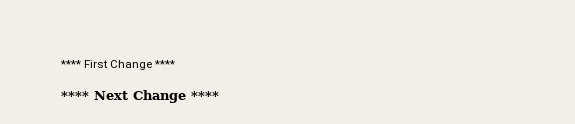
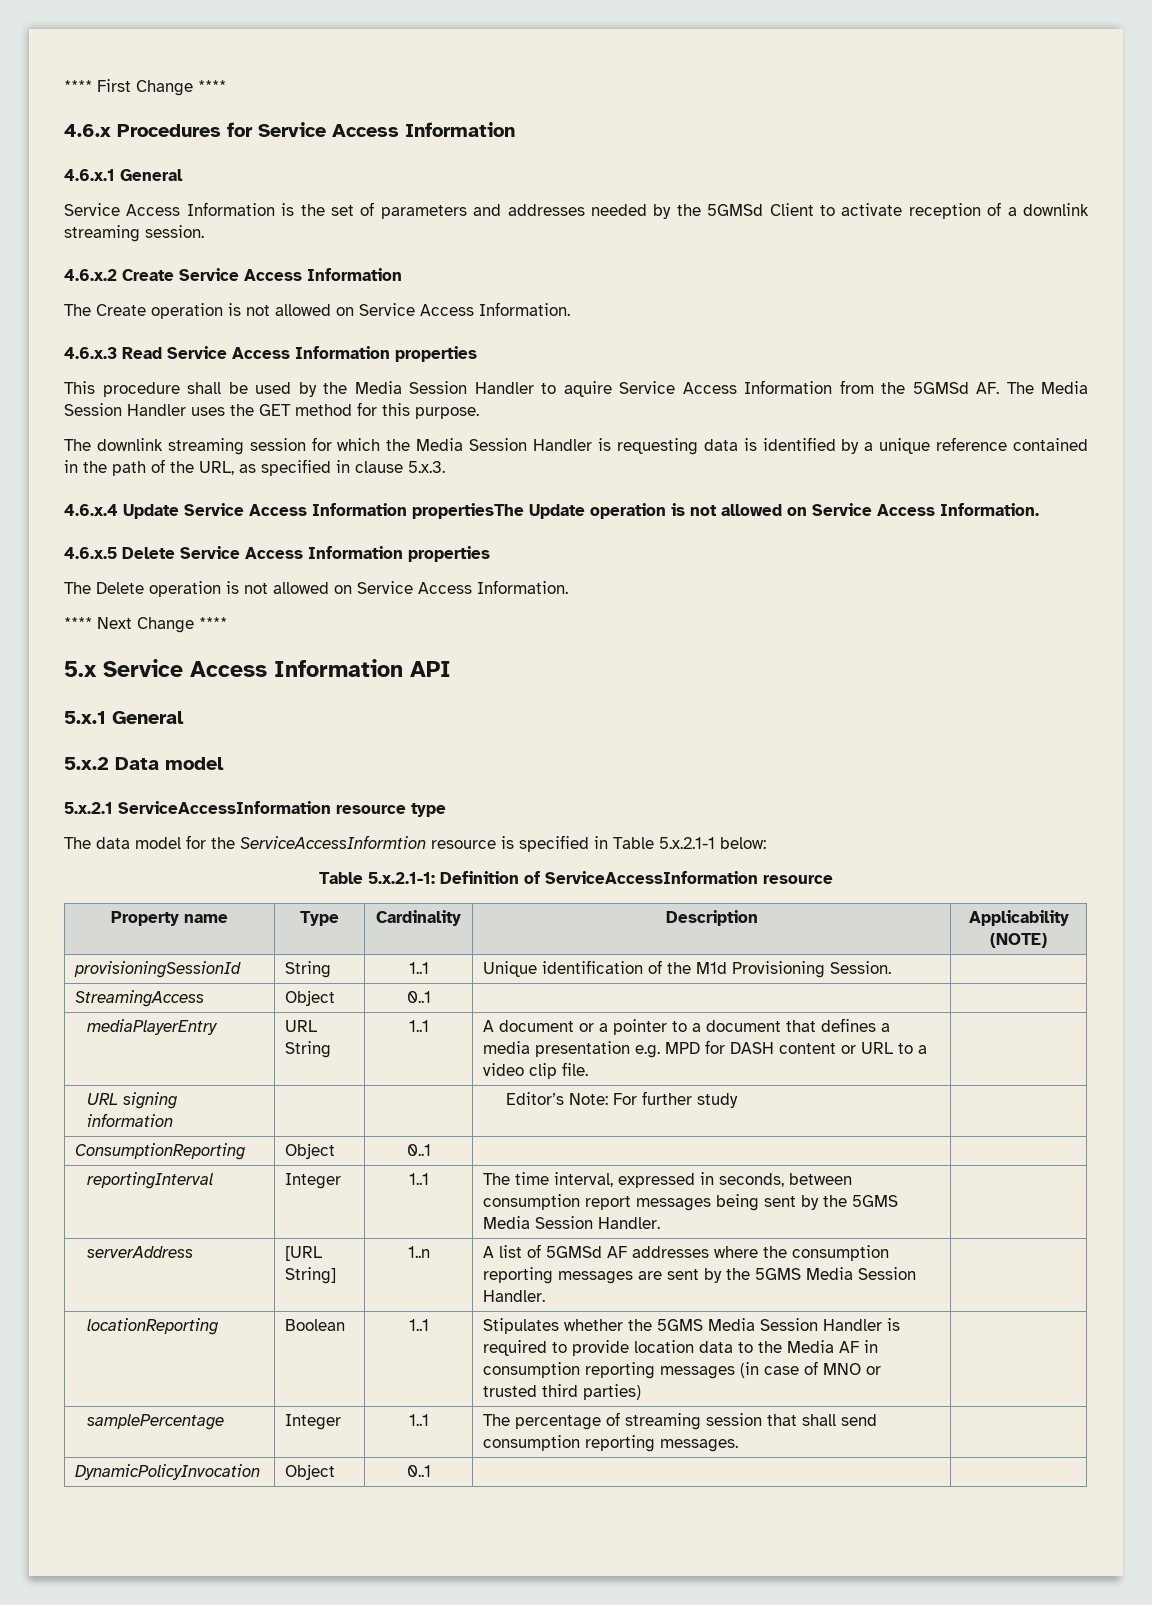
[61,90,219,103] **** Next Change **** -> [64,122,515,137] [64,169,183,181] [64,202,1089,219] [64,225,204,242] [64,268,402,281] [64,302,570,319] [64,346,477,362] [64,380,1088,397] [64,402,479,419] [64,437,1089,455] [64,459,445,476] [64,503,1039,519] [64,546,490,562] [64,580,568,597] [64,617,227,633] [64,659,451,677] [64,711,184,724] [64,757,224,770] [64,801,446,817] [64,835,766,852] [319,871,833,884] [111,911,228,926] [300,911,339,926] [376,910,461,926] [665,910,758,926] [968,910,1069,926] [990,933,1047,948] [74,961,242,978] [285,961,332,978] [408,962,429,974] [483,960,892,978] [75,990,205,1007] [285,990,336,1006] [406,991,431,1003] [86,1019,218,1035] [285,1020,318,1032] [285,1041,332,1058] [408,1020,429,1032] [483,1018,891,1035] [483,1040,928,1058] [483,1062,589,1079] [86,1092,177,1109] [86,1113,173,1127] [505,1091,738,1108] [75,1143,246,1160] [285,1143,336,1159] [406,1144,431,1156] [86,1172,213,1189] [285,1173,342,1189] [408,1173,429,1185] [483,1172,853,1188] [483,1194,899,1211] [483,1216,661,1229] [86,1246,193,1258] [285,1246,323,1261] [285,1267,337,1284] [407,1246,430,1258] [483,1244,890,1261] [483,1267,917,1284] [483,1290,546,1302] [86,1318,218,1335] [285,1319,346,1331] [408,1319,429,1331] [483,1318,901,1334] [483,1340,879,1356] [483,1361,882,1379] [483,1384,642,1400] [86,1414,224,1430] [285,1414,342,1430] [408,1414,429,1426] [483,1412,878,1430] [483,1435,739,1452] [75,1464,261,1480] [285,1464,336,1480] [406,1465,431,1477] 4.6.x Procedures for Service Access Information // 4.6.x.1 General // Service Access Information is the set of parameters and addresses needed by the 5GMSd Client to activate reception of a downlink streaming session. // 4.6.x.2 Create Service Access Information // The Create operation is not allowed on Service Access Information. // 4.6.x.3 Read Service Access Information properties // This procedure shall be used by the Media Session Handler to aquire Service Access Information from the 5GMSd AF. The Media Session Handler uses the GET method for this purpose. // The downlink streaming session for which the Media Session Handler is requesting data is identified by a unique reference contained in the path of the URL, as specified in clause 5.x.3. // 4.6.x.4 Update Service Access Information propertiesThe Update operation is not allowed on Service Access Information. // 4.6.x.5 Delete Service Access Information properties // The Delete operation is not allowed on Service Access Information. // **** Next Change **** // 5.x Service Access Information API // 5.x.1 General // 5.x.2 Data model // 5.x.2.1 ServiceAccessInformation resource type // The data model for the ServiceAccessInformtion resource is specified in Table 5.x.2.1-1 below: // Table 5.x.2.1-1: Definition of ServiceAccessInformation resource // Property name | Type | Cardinality | Description | Applicability (NOTE) // provisioningSessionId | String | 1..1 | Unique identification of the M1d Provisioning Session. | // StreamingAccess | Object | 0..1 | | // mediaPlayerEntry | URL String | 1..1 | A document or a pointer to a document that defines a media presentation e.g. MPD for DASH content or URL to a video clip file. | // URL signing information | | | Editor’s Note: For further study | // ConsumptionReporting | Object | 0..1 | | // reportingInterval | Integer | 1..1 | The time interval, expressed in seconds, between consumption report messages being sent by the 5GMS Media Session Handler. | // serverAddress | [URL String] | 1..n | A list of 5GMSd AF addresses where the consumption reporting messages are sent by the 5GMS Media Session Handler. | // locationReporting | Boolean | 1..1 | Stipulates whether the 5GMS Media Session Handler is required to provide location data to the Media AF in consumption reporting messages (in case of MNO or trusted third parties) | // samplePercentage | Integer | 1..1 | The percentage of streaming session that shall send consumption reporting messages. | // DynamicPolicyInvocation | Object | 0..1 | |

